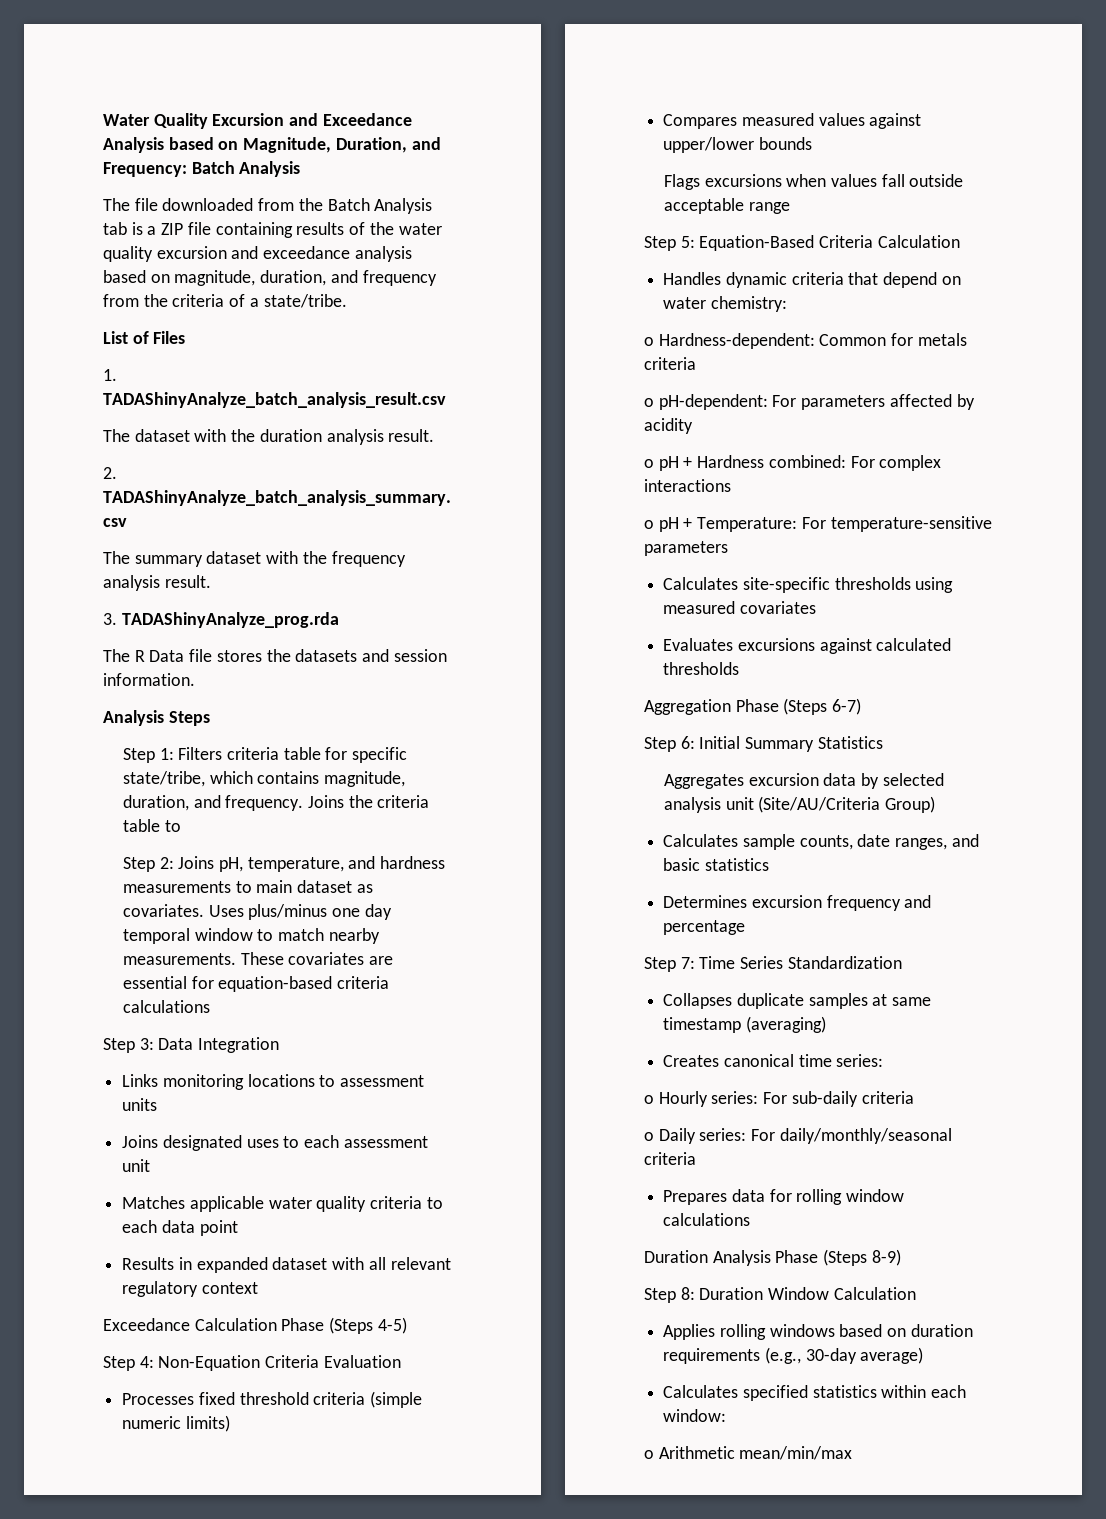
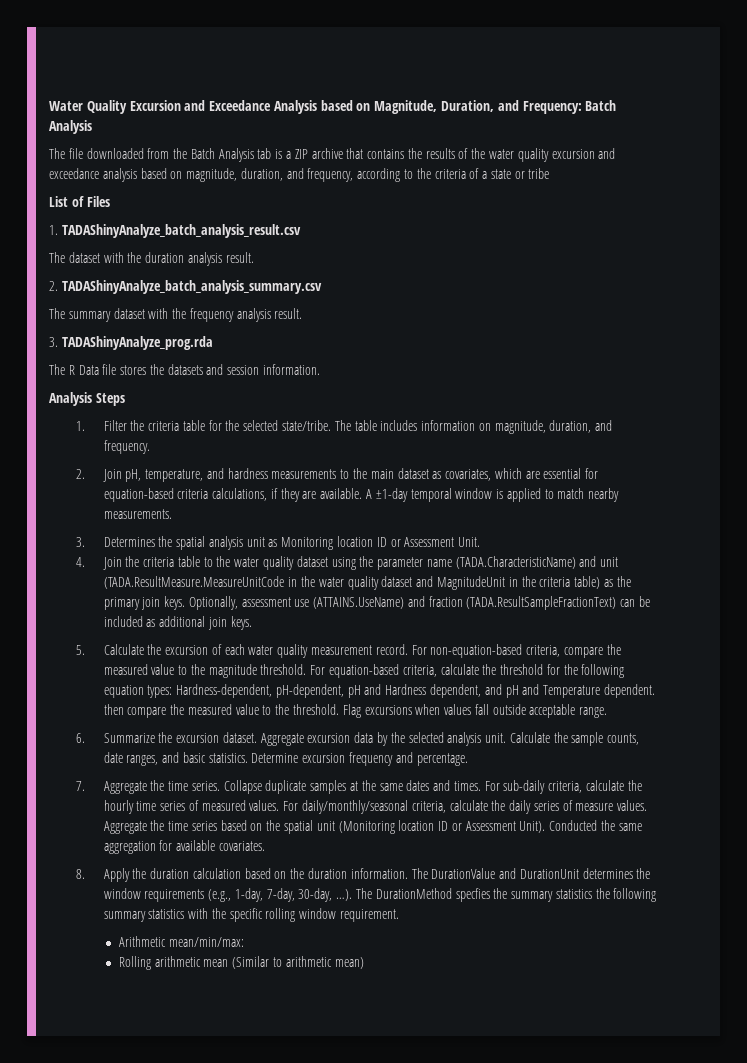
[187,222,293,238] file containing -> [311,148,422,159] archive that contains the
[362,270,437,286] [103,294,139,307] frequency from -> [307,168,414,182] frequency, according to
[263,294,347,308] state/tribe. -> [490,168,550,179] state or tribe
[122,747,408,763] [122,771,405,787] [122,795,430,811] [122,819,181,832] [122,856,215,872] Step 1: Filters criteria table for specific state/tribe, which contains magnitude, duration, and frequency. Joins the criteria table to // Step 2: Joins -> [76,420,613,434] [103,440,150,454] [76,469,122,482] 1. Filter the criteria table for the selected state/tribe. The table includes information on magnitude, duration, and frequency. // 2. Join
(252, 887) none -> [352,468,367,479] the
[122,904,392,920] [122,928,380,944] [122,952,365,965] covariates. Uses plus/minus one day temporal window to match nearby measurements. These covariates -> [445,468,522,481] covariates, which
[122,1000,210,1013] [103,1037,280,1053] [122,1074,425,1090] [122,1098,158,1111] [122,1135,428,1151] [122,1159,151,1172] [122,1196,443,1212] [122,1220,238,1236] [122,1257,451,1273] [122,1281,258,1297] [103,1317,407,1334] [103,1355,401,1371] [122,1391,423,1408] [122,1415,230,1432] [663,113,922,129] [663,137,812,153] [663,174,700,190] calculations // Step 3: Data Integration // Links monitoring locations to assessment units // Joins designated uses to each assessment unit // Matches applicable water quality criteria to each data point // Results in expanded dataset with all relevant regulatory context // Exceedance Calculation Phase (Steps 4-5) // Step 4: Non-Equation Criteria Evaluation // Processes fixed threshold criteria (simple numeric limits) // Compares measured values against upper/lower bounds // Flags -> [212,488,620,502] [103,509,172,519] [76,536,481,550] [76,556,619,570] [103,576,631,590] [103,596,651,610] [103,616,252,630] [76,644,621,658] [103,664,625,678] [103,684,655,698] [103,704,361,718] calculations, if they are available. A ±1-day temporal window is applied to match nearby measurements. // 3. Determines the spatial analysis unit as Monitoring location ID or Assessment Unit. // 4. Join the criteria table to the water quality dataset using the parameter name (TADA.CharacteristicName) and unit (TADA.ResultMeasure.MeasureUnitCode in the water quality dataset and MagnitudeUnit in the criteria table) as the primary join keys. Optionally, assessment use (ATTAINS.UseName) and fraction (TADA.ResultSampleFractionText) can be included as additional join keys. // 5. Calculate the excursion of each water quality measurement record. For non-equation-based criteria, compare the measured value to the magnitude threshold. For equation-based criteria, calculate the threshold for the following equation types: Hardness-dependent, pH-dependent, pH and Hardness dependent, and pH and Temperature dependent. then compare the measured value to the threshold. Flag
[748,202,790,214] [644,235,960,251] [663,272,961,288] [663,296,787,312] [644,333,967,349] [644,357,696,370] [644,394,975,410] [644,418,693,434] [644,455,942,471] [644,479,731,492] [644,516,992,532] [644,541,728,556] [663,577,954,593] [663,601,816,614] [663,638,952,654] [663,662,740,675] [644,698,862,715] [644,736,883,752] [663,774,744,789] range // Step 5: Equation-Based Criteria Calculation // Handles dynamic criteria that depend on water chemistry: // o Hardness-dependent: Common for metals criteria // o pH-dependent: For parameters affected by acidity // o pH + Hardness combined: For complex interactions // o pH + Temperature: For temperature-sensitive parameters // Calculates site-specific thresholds using measured covariates // Evaluates excursions against calculated thresholds // Aggregation Phase (Steps 6-7) // Step 6: Initial Summary Statistics // Aggregates -> [579,707,608,718] [76,732,304,746] range. // 6. Summarize the excursion dataset. Aggregate
(879, 781) none -> [390,732,405,743] the
[725,796,935,813] [663,834,739,847] unit (Site/AU/Criteria Group) // Calculates -> [485,732,568,743] unit. Calculate the
[704,858,769,871] [663,895,748,908] statistics // Determines -> [208,753,299,763] statistics. Determine
[663,920,746,935] [644,956,902,972] [663,993,932,1009] [663,1016,826,1033] [663,1054,884,1067] [644,1091,914,1107] [644,1128,952,1144] [644,1152,696,1165] [663,1189,905,1205] [663,1213,751,1226] [644,1249,901,1266] [644,1287,916,1303] [663,1324,973,1340] [663,1347,924,1364] [663,1385,967,1401] [663,1409,727,1422] [644,1446,853,1460] percentage // Step 7: Time Series Standardization // Collapses duplicate samples at same timestamp (averaging) // Creates canonical time series: // o Hourly series: For sub-daily criteria // o Daily series: For daily/monthly/seasonal criteria // Prepares data for rolling window calculations // Duration Analysis Phase (Steps 8-9) // Step 8: Duration Window Calculation // Applies rolling windows based on duration requirements (e.g., 30-day average) // Calculates specified statistics within each window: // o Arithmetic mean/min/max -> [416,753,468,766] [76,780,642,794] [103,800,648,814] [103,820,642,834] [103,840,265,854] [76,868,651,882] [103,888,657,902] [103,908,399,922] [118,936,244,947] [118,956,364,970] percentage. // 7. Aggregate the time series. Collapse duplicate samples at the same dates and times. For sub-daily criteria, calculate the hourly time series of measured values. For daily/monthly/seasonal criteria, calculate the daily series of measure values. Aggregate the time series based on the spatial unit (Monitoring location ID or Assessment Unit). Conducted the same aggregation for available covariates. // 8. Apply the duration calculation based on the duration information. The DurationValue and DurationUnit determines the window requirements (e.g., 1-day, 7-day, 30-day, …). The DurationMethod specfies the summary statistics the following summary statistics with the specific rolling window requirement. // Arithmetic mean/min/max: // Rolling arithmetic mean (Similar to arithmetic mean)

